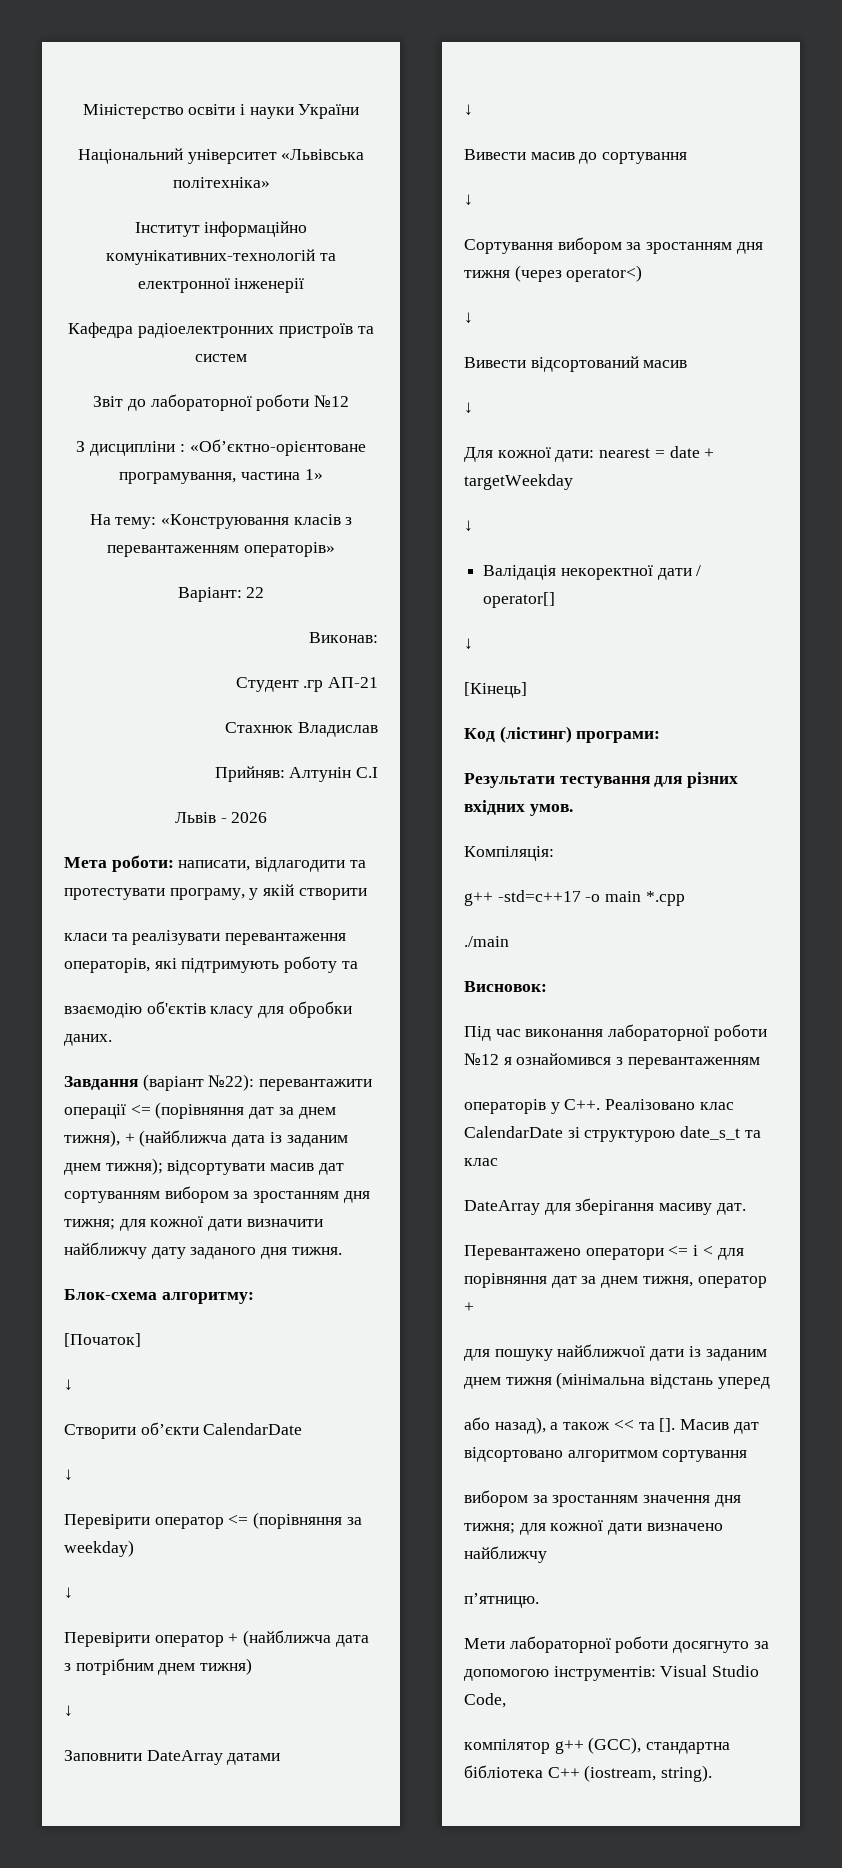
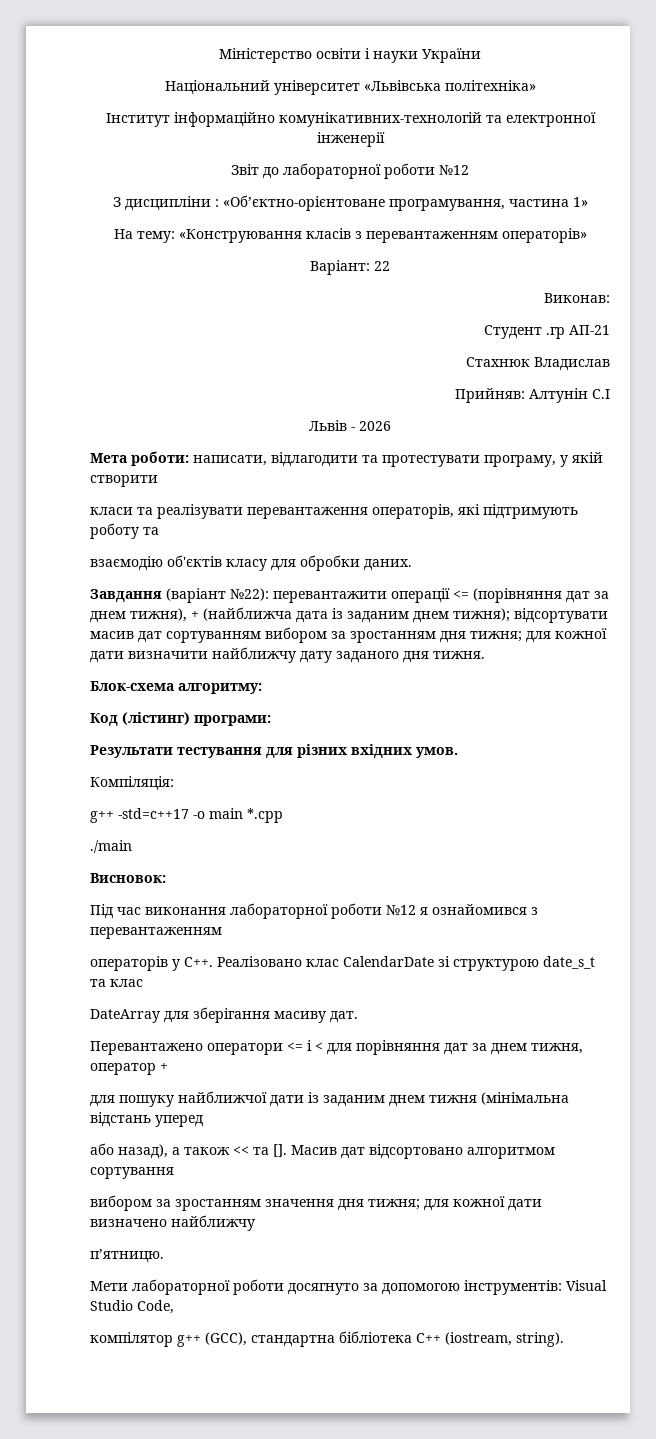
[68,322,374,338] [195,354,247,362] // Кафедра радіоелектронних пристроїв та систем -> (385, 139) none
[64,1333,141,1347] [64,1379,73,1390] [64,1422,303,1439] [64,1469,73,1480] [64,1512,362,1529] [64,1540,134,1557] [64,1587,73,1598] [64,1630,369,1647] [64,1658,253,1675] [64,1705,73,1716] [64,1750,281,1765] [464,104,473,115] [464,149,688,164] [464,194,473,205] [464,237,763,254] [464,265,643,282] [464,312,473,323] [464,356,688,372] [464,402,473,413] [464,446,715,462] [464,474,573,490] [464,520,473,531] [483,565,702,580] [483,592,556,608] [464,638,473,649] [464,682,527,698] // [Початок] // ↓ // Створити об’єкти CalendarDate // ↓ // Перевірити оператор <= (порівняння за weekday) // ↓ // Перевірити оператор + (найближча дата з потрібним днем тижня) // ↓ // Заповнити DateArray датами // ↓ // Вивести масив до сортування // ↓ // Сортування вибором за зростанням дня тижня (через operator<) // ↓ // Вивести відсортований масив // ↓ // Для кожної дати: nearest = date + targetWeekday // ↓ // Валідація некоректної дати / operator[] // ↓ // [Кінець] -> (262, 688) none

